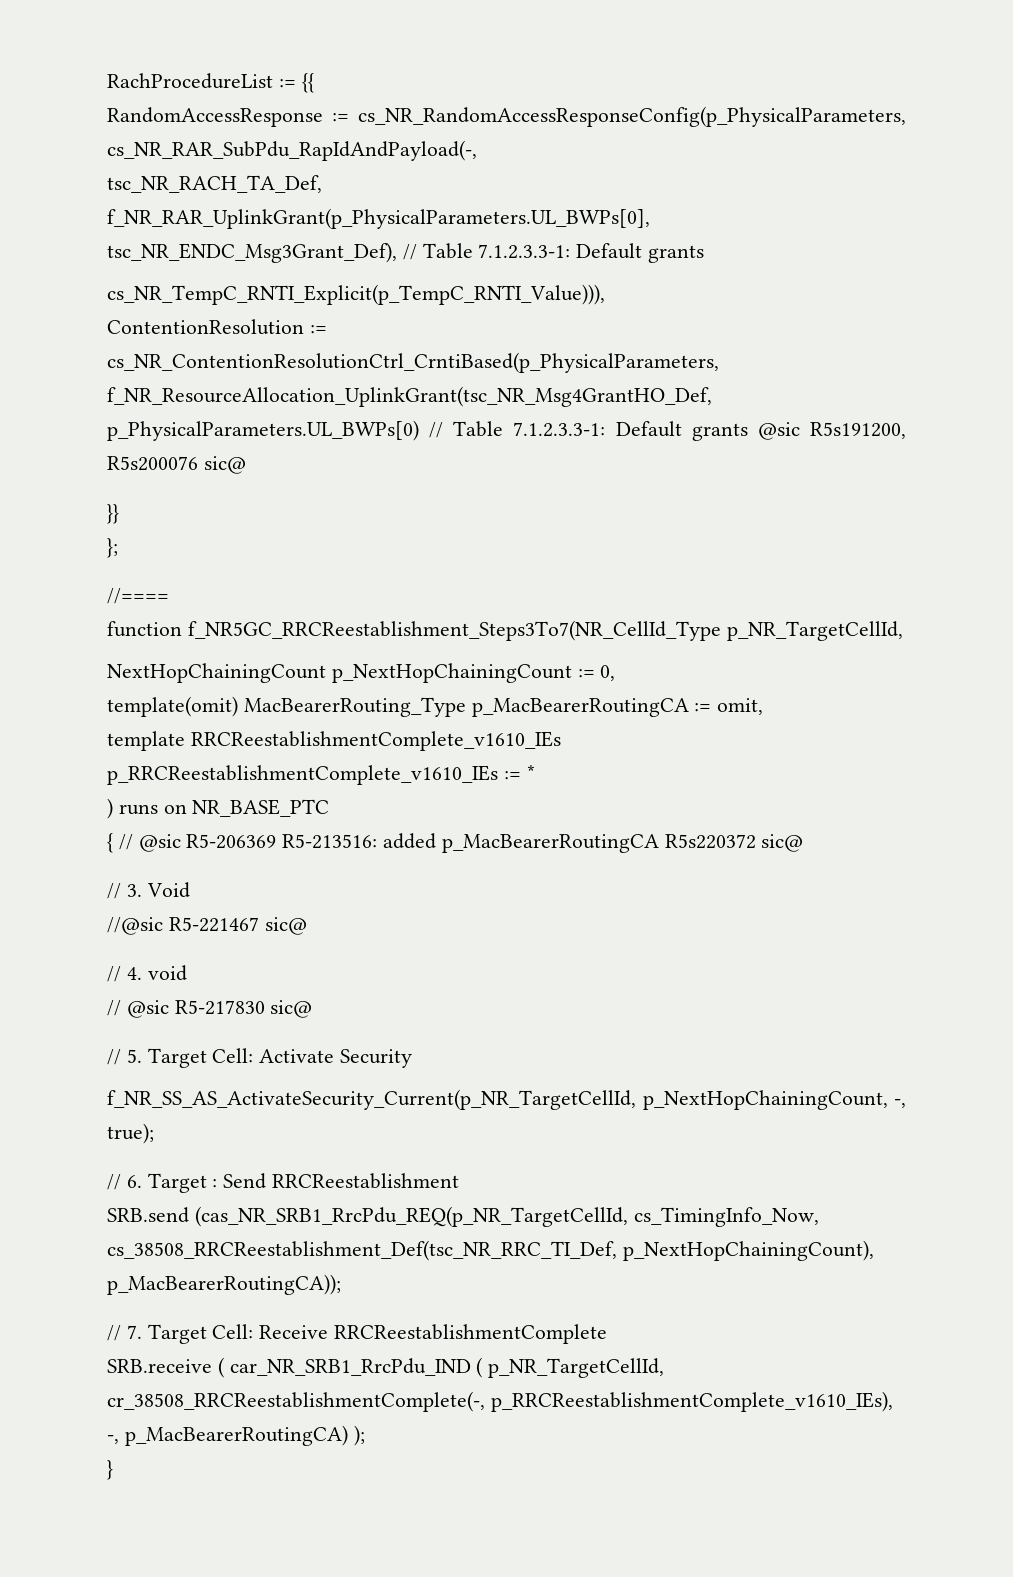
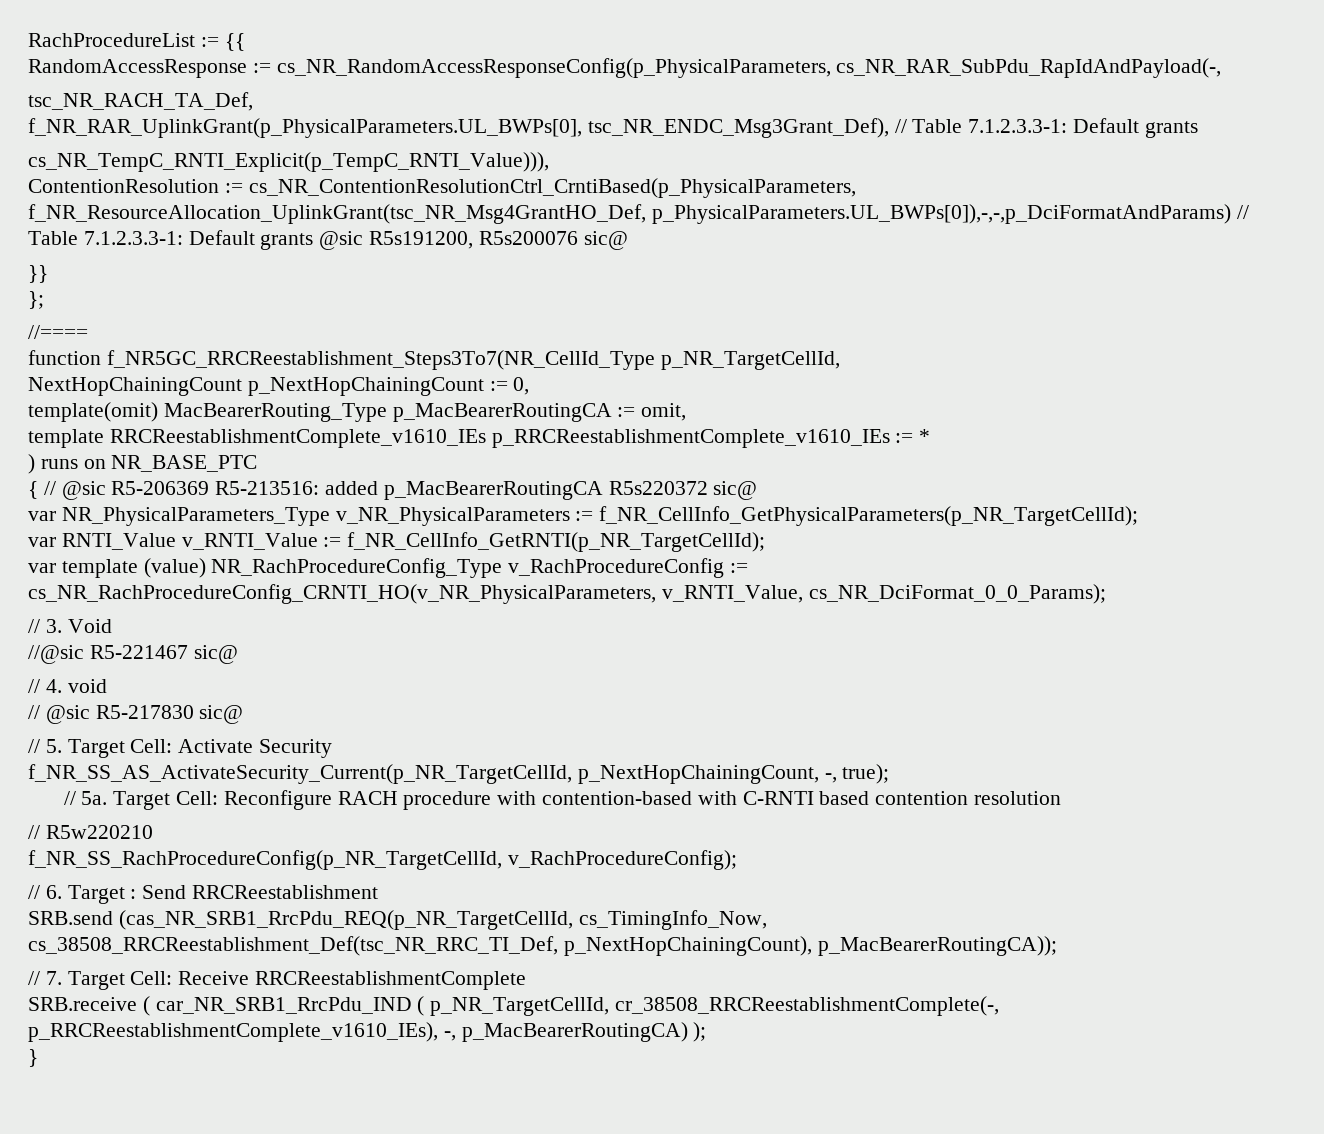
[107,420,419,441] p_PhysicalParameters.UL_BWPs[0) -> [651,204,1231,224] p_PhysicalParameters.UL_BWPs[0]),-,-,p_DciFormatAndParams)
(804, 843) none -> [28,506,1139,526] [28,532,766,552] [28,558,749,578] [28,584,1106,604] // var NR_PhysicalParameters_Type v_NR_PhysicalParameters := f_NR_CellInfo_GetPhysicalParameters(p_NR_TargetCellId); // var RNTI_Value v_RNTI_Value := f_NR_CellInfo_GetRNTI(p_NR_TargetCellId); // var template (value) NR_RachProcedureConfig_Type v_RachProcedureConfig := cs_NR_RachProcedureConfig_CRNTI_HO(v_NR_PhysicalParameters, v_RNTI_Value, cs_NR_DciFormat_0_0_Params);
(154, 1133) none -> [63,790,1061,810] [28,825,153,839] [28,850,737,870] // // 5a. Target Cell: Reconfigure RACH procedure with contention-based with C-RNTI based contention resolution // // R5w220210 // f_NR_SS_RachProcedureConfig(p_NR_TargetCellId, v_RachProcedureConfig);

